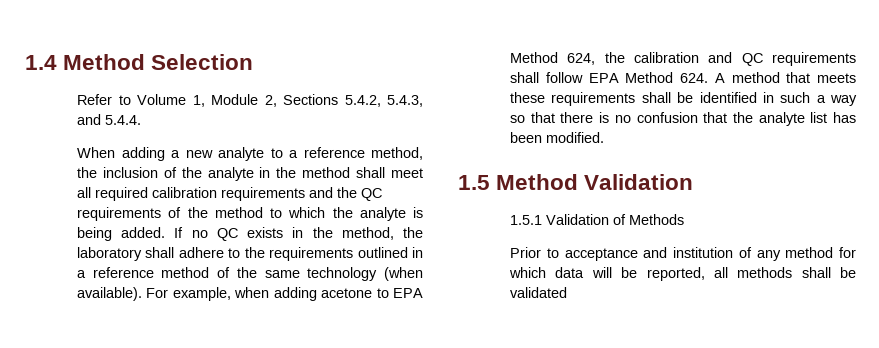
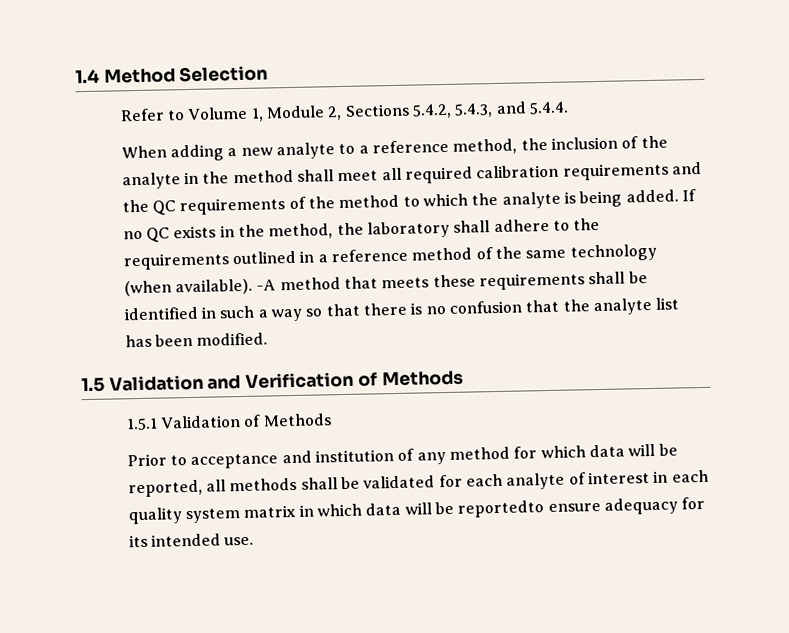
[146,287,424,301] [510,52,856,66] [510,72,725,83] For example, when adding acetone to EPA Method 624, the calibration and QC requirements shall follow EPA Method 624. A -> [256,279,277,291] -A
[496,174,694,190] Method Validation -> [108,370,464,392] Validation and Verification of Methods
(568, 292) none -> [438,469,709,490] [127,496,706,525] [128,533,255,548] for each analyte of interest in each quality system matrix in which data will be reportedto ensure adequacy for its intended use.

